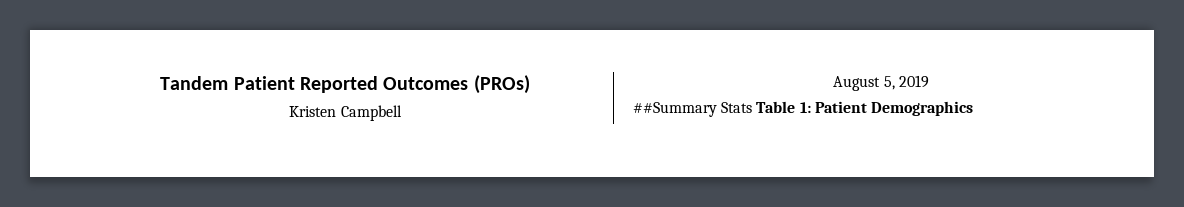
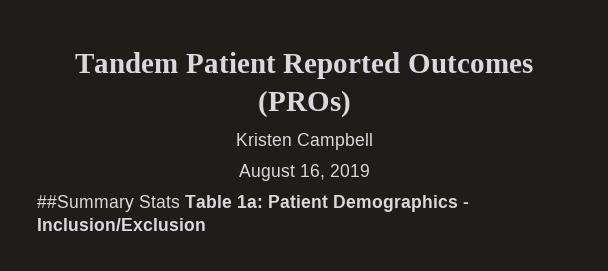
[883,76,895,90] 5, -> [299,164,325,180] 16,
[799,102,811,113] 1: -> [237,195,263,208] 1a:
(973, 108) none -> [463,202,469,208] [37,218,206,231] - Inclusion/Exclusion

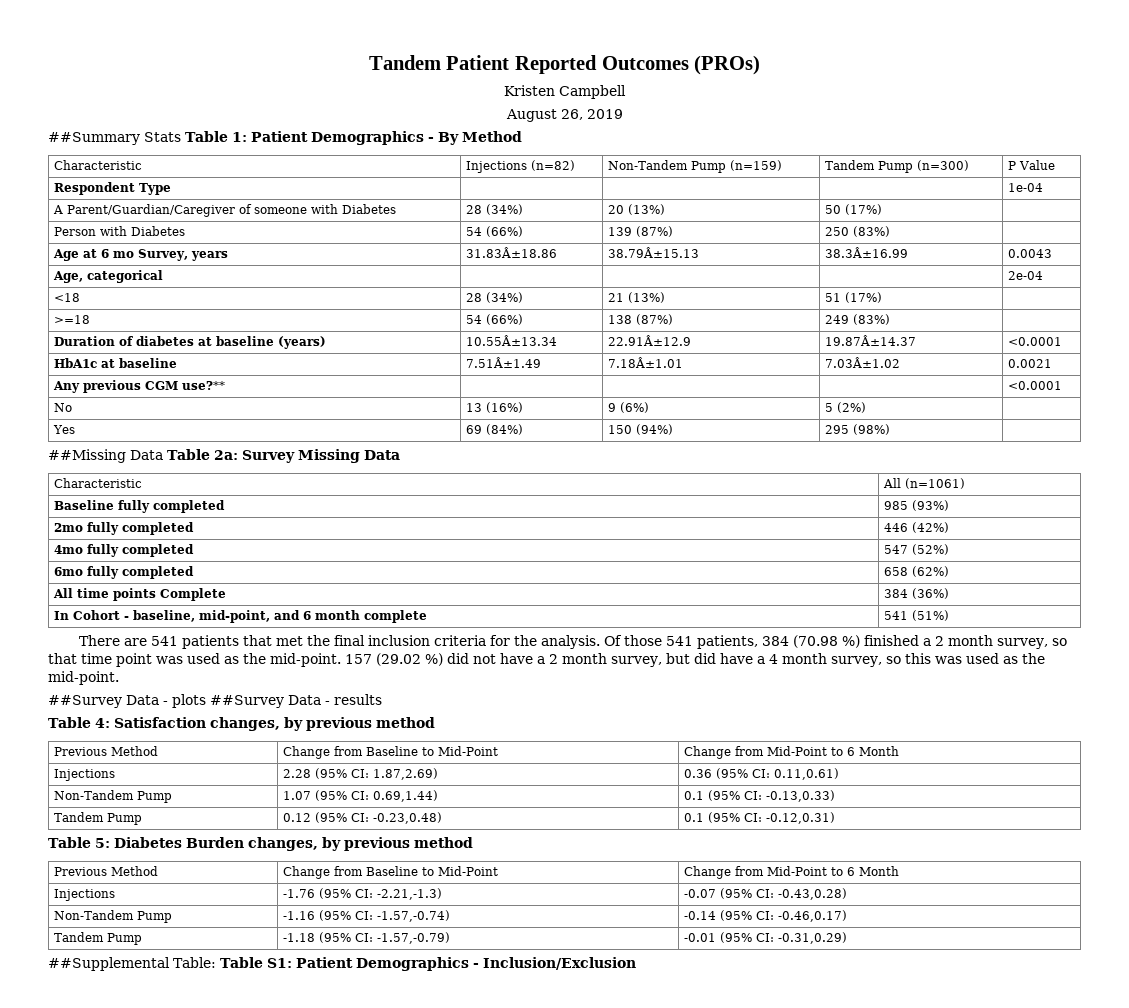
[299,164,325,180] 16, -> [560,109,583,120] 26,
[237,195,263,208] 1a: -> [231,131,522,145] [53,160,142,170] [465,160,575,173] [607,160,782,173] [824,160,969,173] [1007,160,1055,170] [53,182,171,195] [1007,183,1043,192] [52,204,396,217] [465,204,523,215] [607,204,665,215] [824,204,882,215] [53,226,185,236] [465,226,523,237] [607,226,673,237] [824,226,890,237] [52,249,228,261] [465,247,557,258] [607,247,699,258] [824,247,908,258] [1007,249,1052,258] [52,270,163,283] [1007,271,1043,280] [53,293,80,302] [465,292,523,303] [607,292,665,303] [824,292,882,303] [53,315,90,324] [465,314,523,325] [607,314,673,325] [824,314,890,325] [53,336,326,349] [465,335,557,346] [607,335,691,346] [824,335,916,346] [1007,337,1062,346] [53,358,177,368] [465,357,541,368] [607,357,683,368] [824,357,900,368] [1007,359,1052,368] [52,380,225,393] [1007,381,1062,390] [53,403,72,412] [465,402,523,413] [607,402,649,413] [824,402,866,413] [52,425,75,434] [465,424,523,435] [607,424,673,435] [824,424,890,435] [48,449,400,463] [53,478,142,488] [882,478,965,489] [53,500,225,513] [883,500,949,511] [53,522,194,535] [883,522,949,533] [53,544,194,557] [883,544,949,555] [53,566,194,579] [883,566,949,577] [52,588,226,601] [883,588,949,599] [53,610,427,623] [883,610,949,621] [79,635,1068,649] [48,653,1045,667] [48,671,119,685] [48,694,382,708] [48,717,435,731] [53,746,158,756] [282,746,498,759] [683,746,899,759] [53,769,115,781] [282,768,438,780] [683,768,839,780] [53,790,172,803] [282,790,438,802] [683,790,835,802] [53,812,142,825] [282,812,442,824] [683,812,835,824] [48,837,473,851] [53,866,158,876] [282,866,498,879] [683,866,899,879] [53,889,115,901] [282,888,442,900] [683,888,847,900] [53,910,172,923] [282,910,450,922] [683,910,847,922] [53,932,142,945] [282,932,450,944] [683,932,847,944] [48,957,292,971] 1: Patient Demographics - By Method // Characteristic | Injections (n=82) | Non-Tandem Pump (n=159) | Tandem Pump (n=300) | P Value // Respondent Type | | | | 1e-04 // A Parent/Guardian/Caregiver of someone with Diabetes | 28 (34%) | 20 (13%) | 50 (17%) | // Person with Diabetes | 54 (66%) | 139 (87%) | 250 (83%) | // Age at 6 mo Survey, years | 31.83Â±18.86 | 38.79Â±15.13 | 38.3Â±16.99 | 0.0043 // Age, categorical | | | | 2e-04 // <18 | 28 (34%) | 21 (13%) | 51 (17%) | // >=18 | 54 (66%) | 138 (87%) | 249 (83%) | // Duration of diabetes at baseline (years) | 10.55Â±13.34 | 22.91Â±12.9 | 19.87Â±14.37 | <0.0001 // HbA1c at baseline | 7.51Â±1.49 | 7.18Â±1.01 | 7.03Â±1.02 | 0.0021 // Any previous CGM use?** | | | | <0.0001 // No | 13 (16%) | 9 (6%) | 5 (2%) | // Yes | 69 (84%) | 150 (94%) | 295 (98%) | // ##Missing Data Table 2a: Survey Missing Data // Characteristic | All (n=1061) // Baseline fully completed | 985 (93%) // 2mo fully completed | 446 (42%) // 4mo fully completed | 547 (52%) // 6mo fully completed | 658 (62%) // All time points Complete | 384 (36%) // In Cohort - baseline, mid-point, and 6 month complete | 541 (51%) // There are 541 patients that met the final inclusion criteria for the analysis. Of those 541 patients, 384 (70.98 %) finished a 2 month survey, so that time point was used as the mid-point. 157 (29.02 %) did not have a 2 month survey, but did have a 4 month survey, so this was used as the mid-point. // ##Survey Data - plots ##Survey Data - results // Table 4: Satisfaction changes, by previous method // Previous Method | Change from Baseline to Mid-Point | Change from Mid-Point to 6 Month // Injections | 2.28 (95% CI: 1.87,2.69) | 0.36 (95% CI: 0.11,0.61) // Non-Tandem Pump | 1.07 (95% CI: 0.69,1.44) | 0.1 (95% CI: -0.13,0.33) // Tandem Pump | 0.12 (95% CI: -0.23,0.48) | 0.1 (95% CI: -0.12,0.31) // Table 5: Diabetes Burden changes, by previous method // Previous Method | Change from Baseline to Mid-Point | Change from Mid-Point to 6 Month // Injections | -1.76 (95% CI: -2.21,-1.3) | -0.07 (95% CI: -0.43,0.28) // Non-Tandem Pump | -1.16 (95% CI: -1.57,-0.74) | -0.14 (95% CI: -0.46,0.17) // Tandem Pump | -1.18 (95% CI: -1.57,-0.79) | -0.01 (95% CI: -0.31,0.29) // ##Supplemental Table: Table S1:

